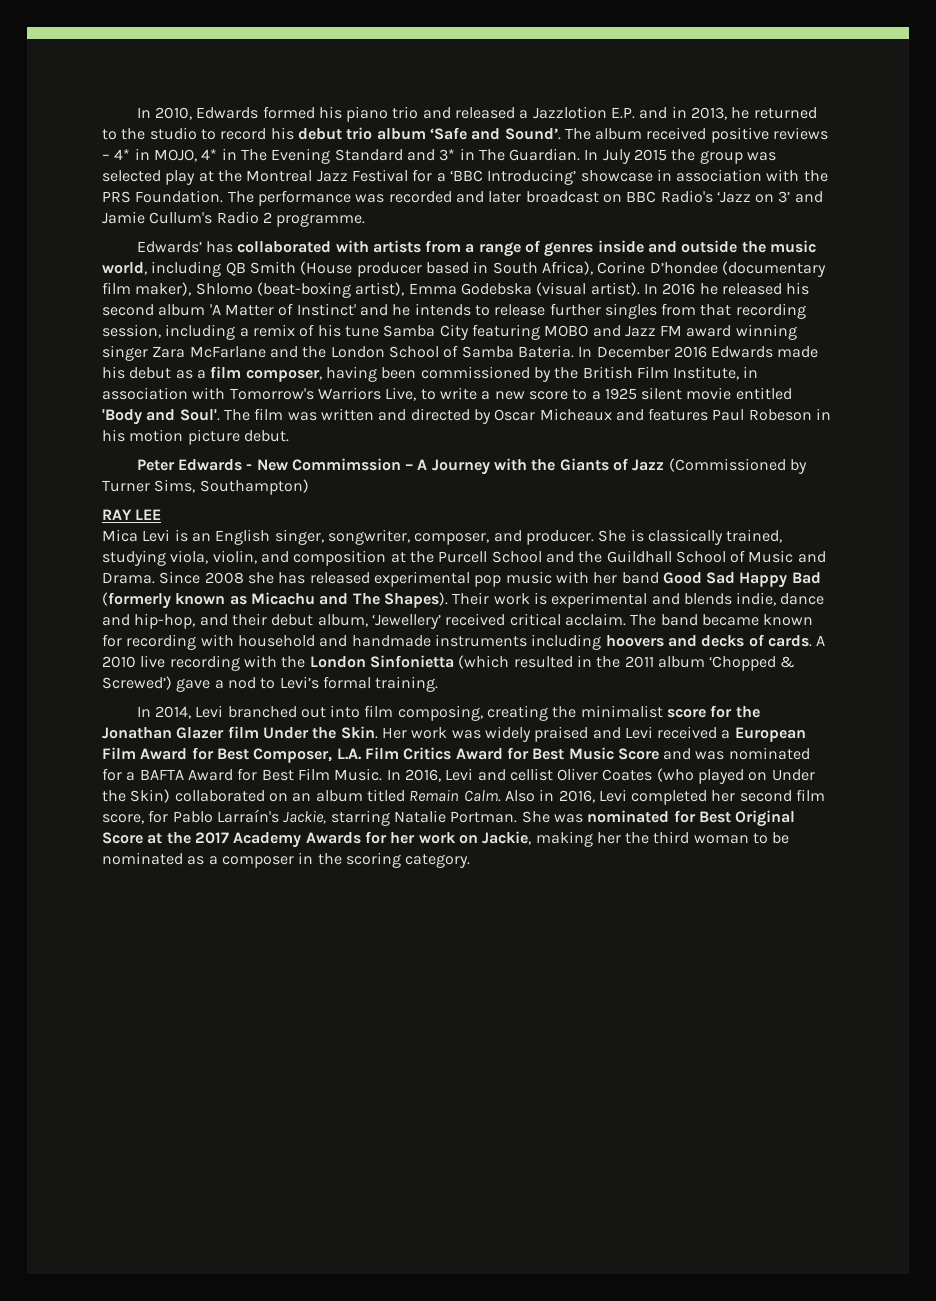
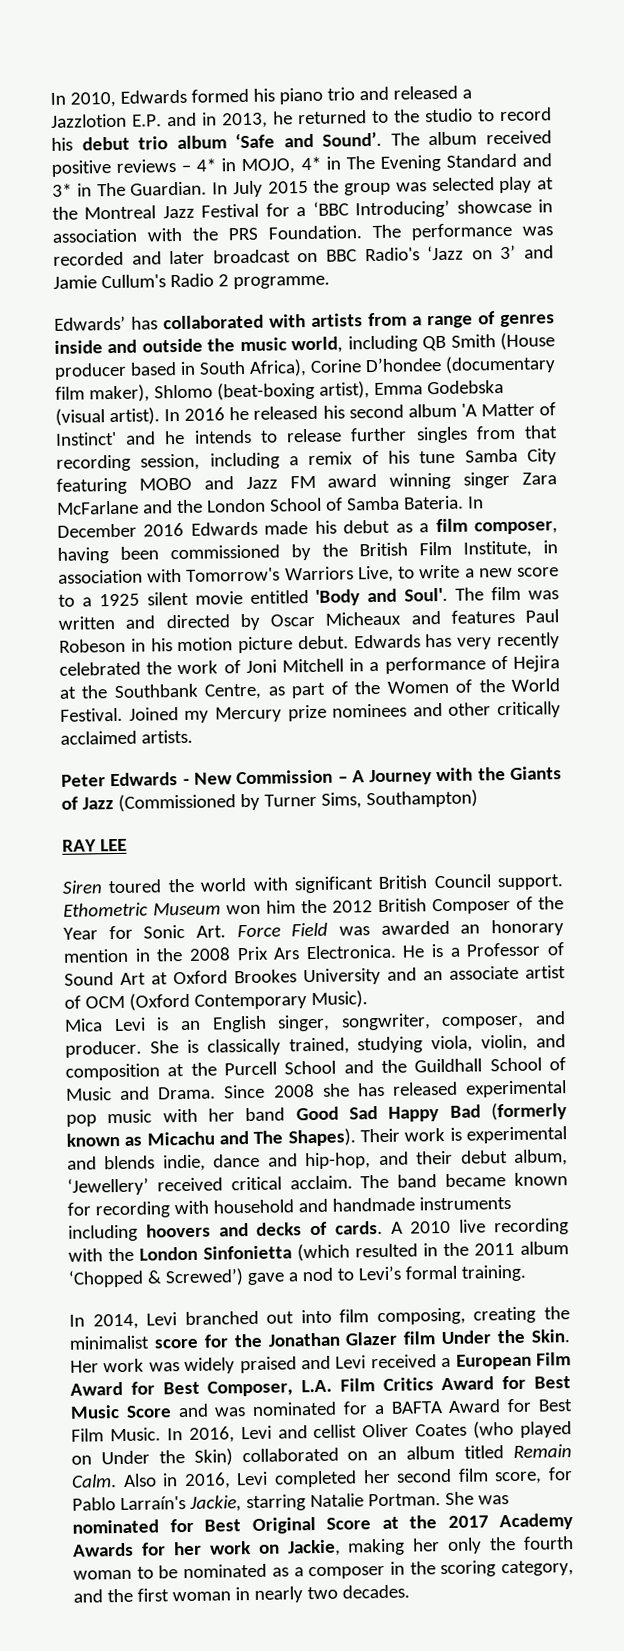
(289, 436) none -> [353,632,560,650] [59,655,560,676] [59,678,560,700] [60,701,561,723] [60,729,193,745] Edwards has very recently celebrated the work of Joni Mitchell in a performance of Hejira at the Southbank Centre, as part of the Women of the World Festival. Joined my Mercury prize nominees and other critically acclaimed artists.
[291,458,401,471] Commimssion -> [236,769,334,785] Commission
(162, 514) none -> [62,874,564,894] [63,896,564,917] [63,919,564,940] [63,942,565,963] [64,965,566,986] [64,990,368,1011] // Siren toured the world with significant British Council support. Ethometric Museum won him the 2012 British Composer of the Year for Sonic Art. Force Field was awarded an honorary mention in the 2008 Prix Ars Electronica. He is a Professor of Sound Art at Oxford Brookes University and an associate artist of OCM (Oxford Contemporary Music).
[625,831,690,844] the third -> [447,1536,574,1554] only the fourth
[405,854,471,868] category. -> [500,1560,574,1577] [73,1584,410,1603] category, and the first woman in nearly two decades.

